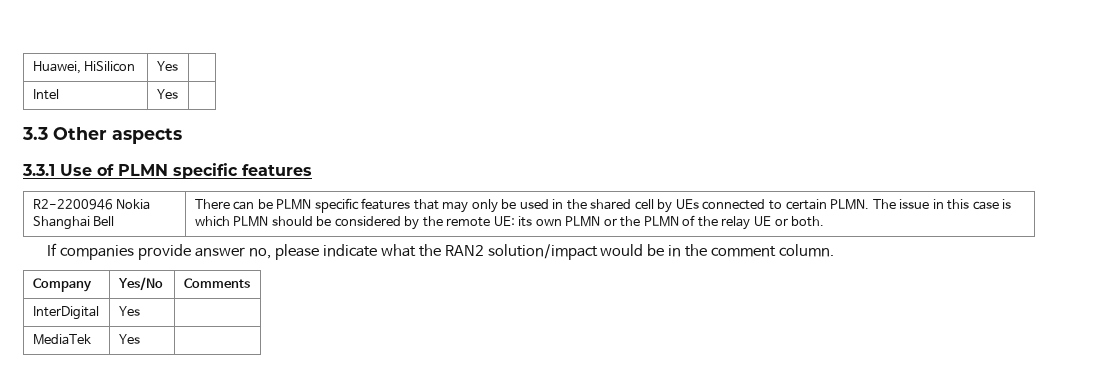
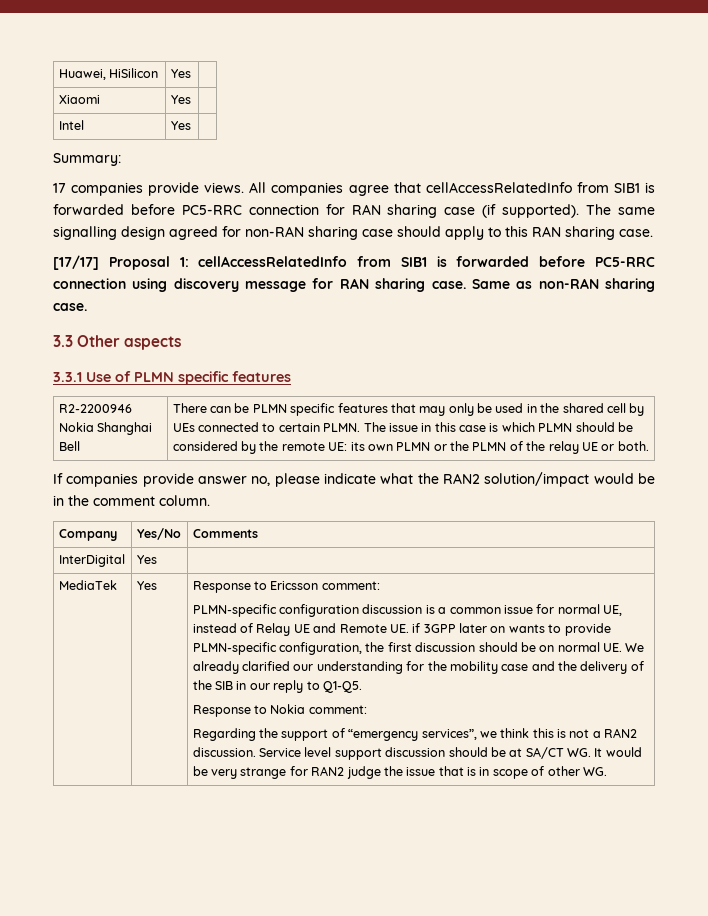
(178, 66) none -> [58,95,100,104] [170,95,191,104] // Xiaomi | Yes |
(178, 94) none -> [53,153,121,166] [53,182,656,196] [53,204,656,218] [53,226,653,240] [53,255,655,270] [53,278,656,292] [53,303,87,311] // Summary: // 17 companies provide views. All companies agree that cellAccessRelatedInfo from SIB1 is forwarded before PC5-RRC connection for RAN sharing case (if supported). The same signalling design agreed for non-RAN sharing case should apply to this RAN sharing case. // [17/17] Proposal 1: cellAccessRelatedInfo from SIB1 is forwarded before PC5-RRC connection using discovery message for RAN sharing case. Same as non-RAN sharing case.
(140, 339) none -> [192,581,380,593] [192,604,623,617] [192,623,611,636] [192,642,645,655] [192,661,644,674] [192,680,362,693] [192,704,367,717] [192,728,638,741] [192,747,642,760] [192,766,607,779] Response to Ericsson comment: // PLMN-specific configuration discussion is a common issue for normal UE, instead of Relay UE and Remote UE. if 3GPP later on wants to provide PLMN-specific configuration, the first discussion should be on normal UE. We already clarified our understanding for the mobility case and the delivery of the SIB in our reply to Q1-Q5. // Response to Nokia comment: // Regarding the support of “emergency services”, we think this is not a RAN2 discussion. Service level support discussion should be at SA/CT WG. It would be very strange for RAN2 judge the issue that is in scope of other WG.

